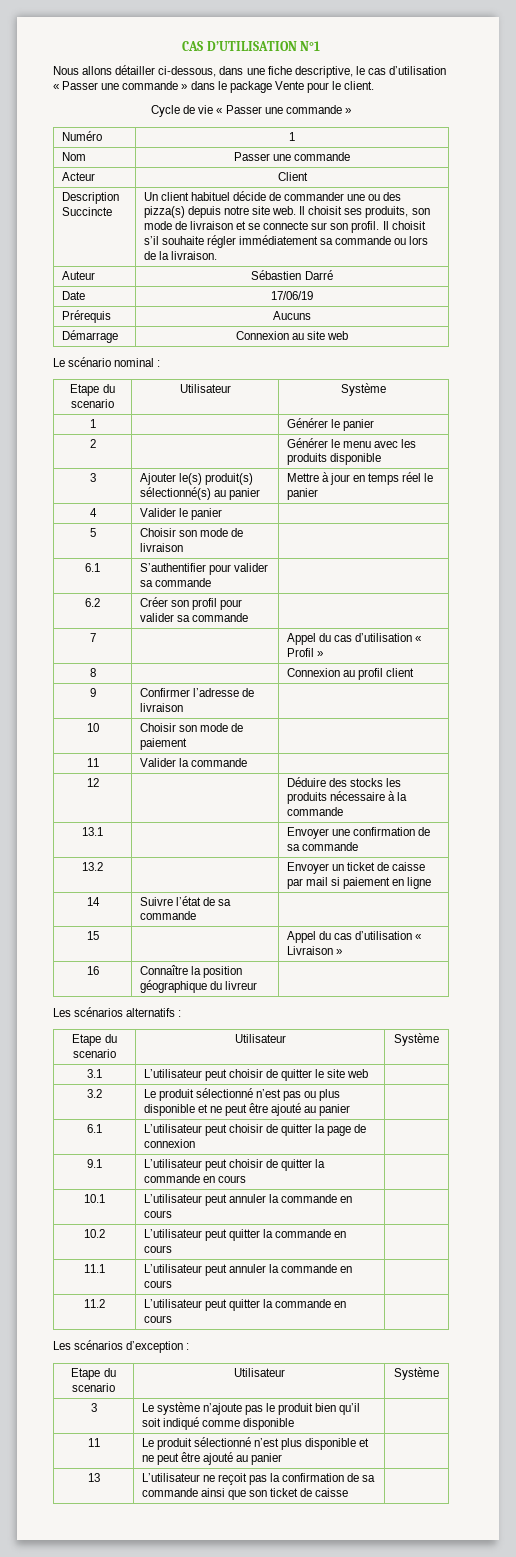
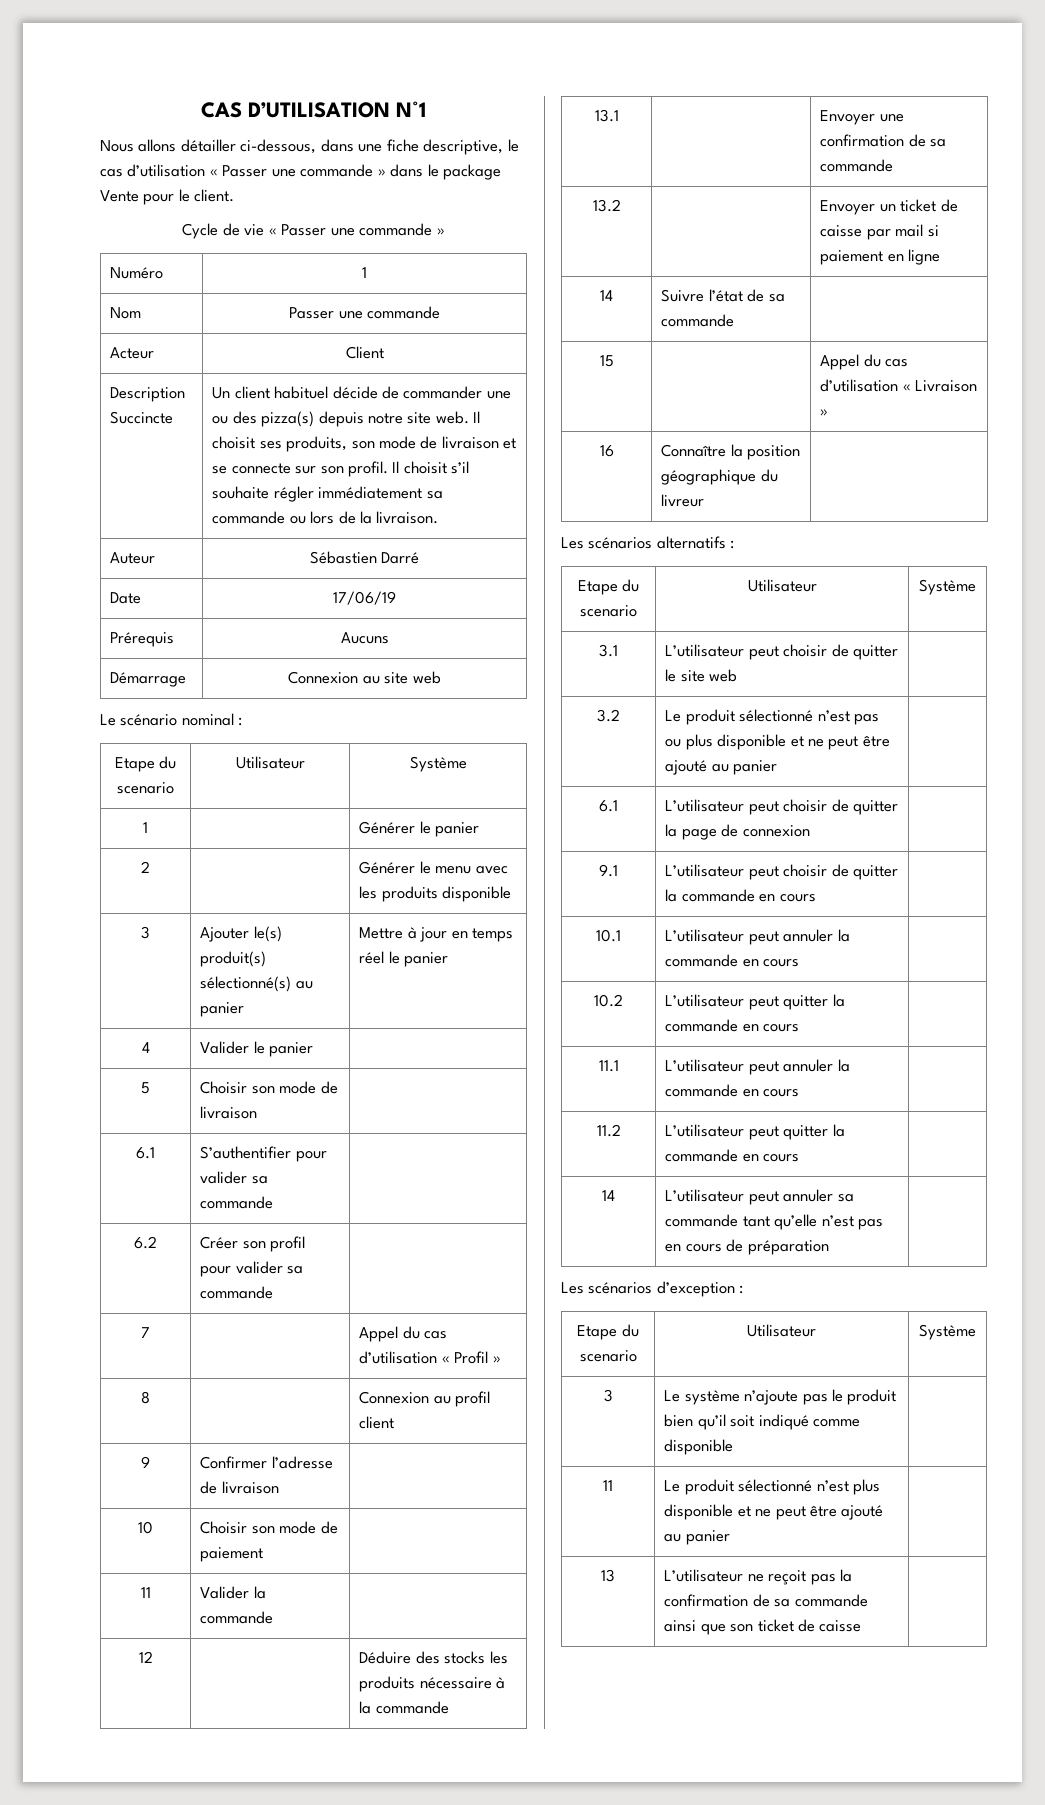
(172, 1319) none -> [602,1190,615,1201] [665,1189,854,1205] [665,1214,883,1230] [665,1239,829,1255] // 14 | L’utilisateur peut annuler sa commande tant qu’elle n’est pas en cours de préparation |

